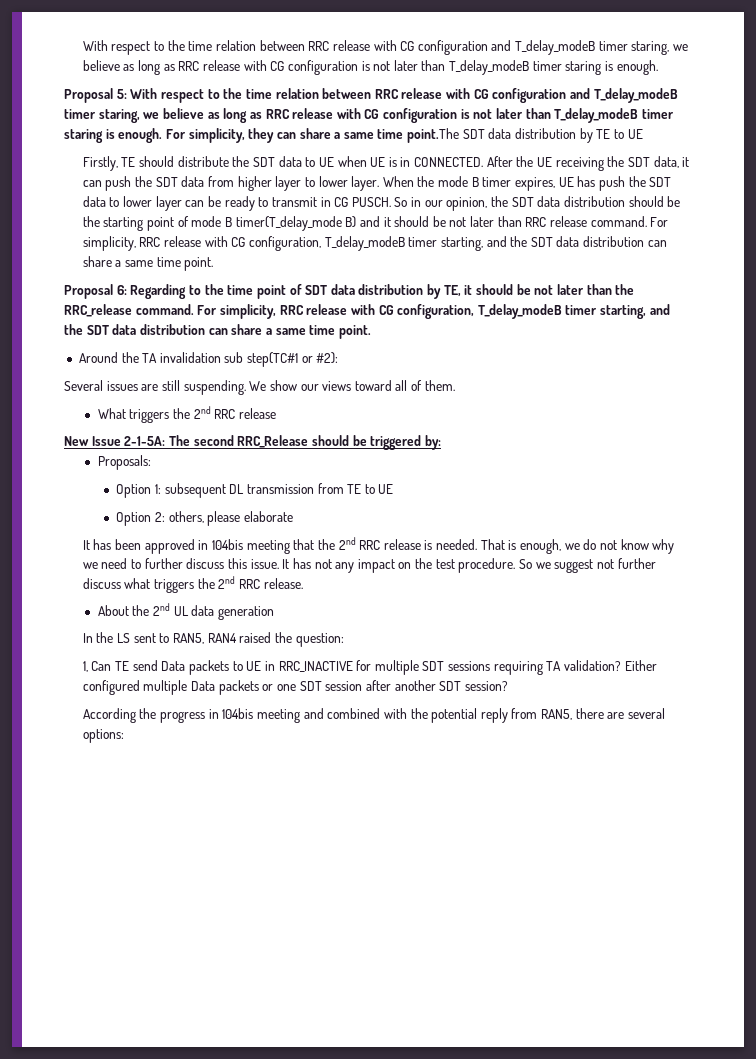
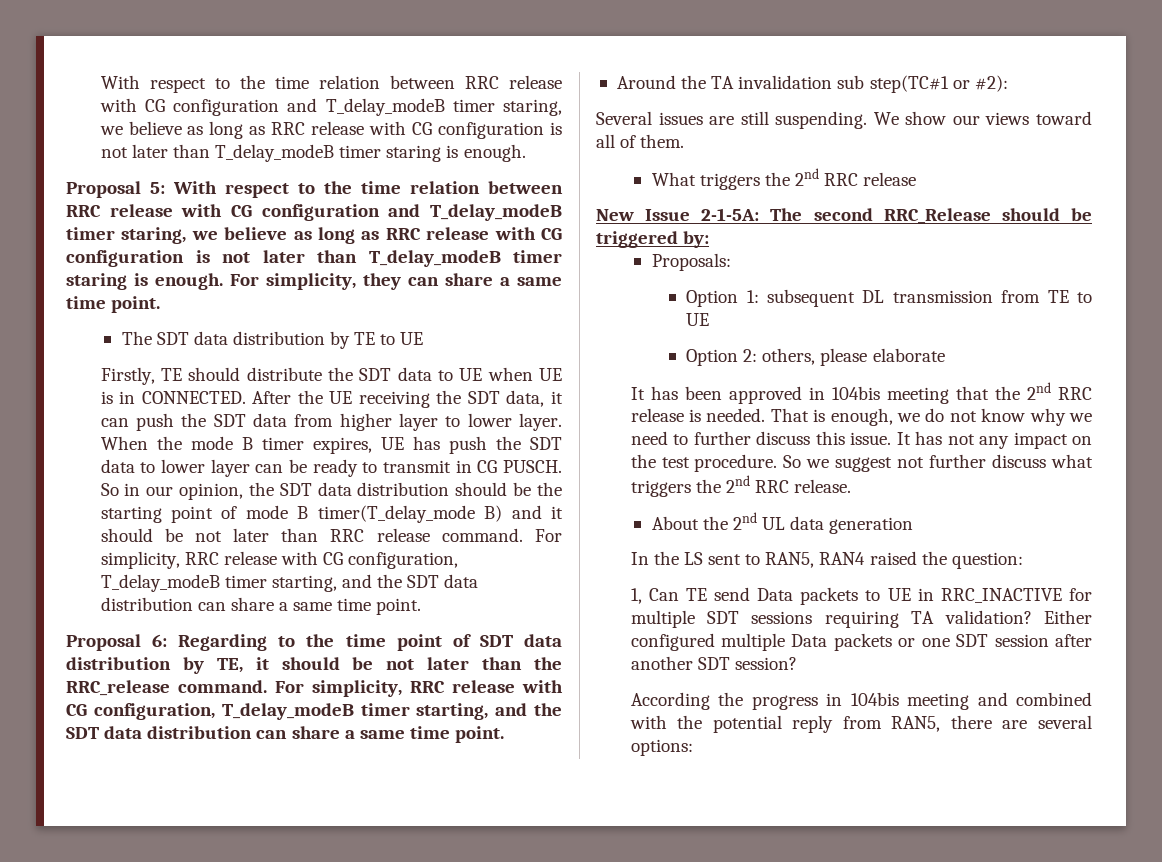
[407,128,460,143] point.The -> [111,296,161,313] [121,331,152,345] point. // The

